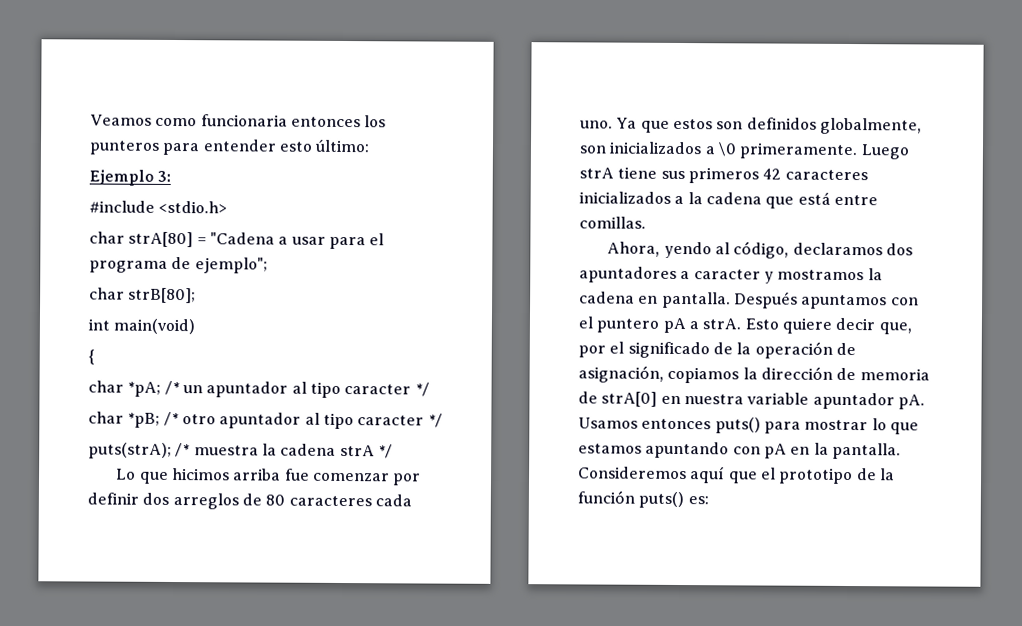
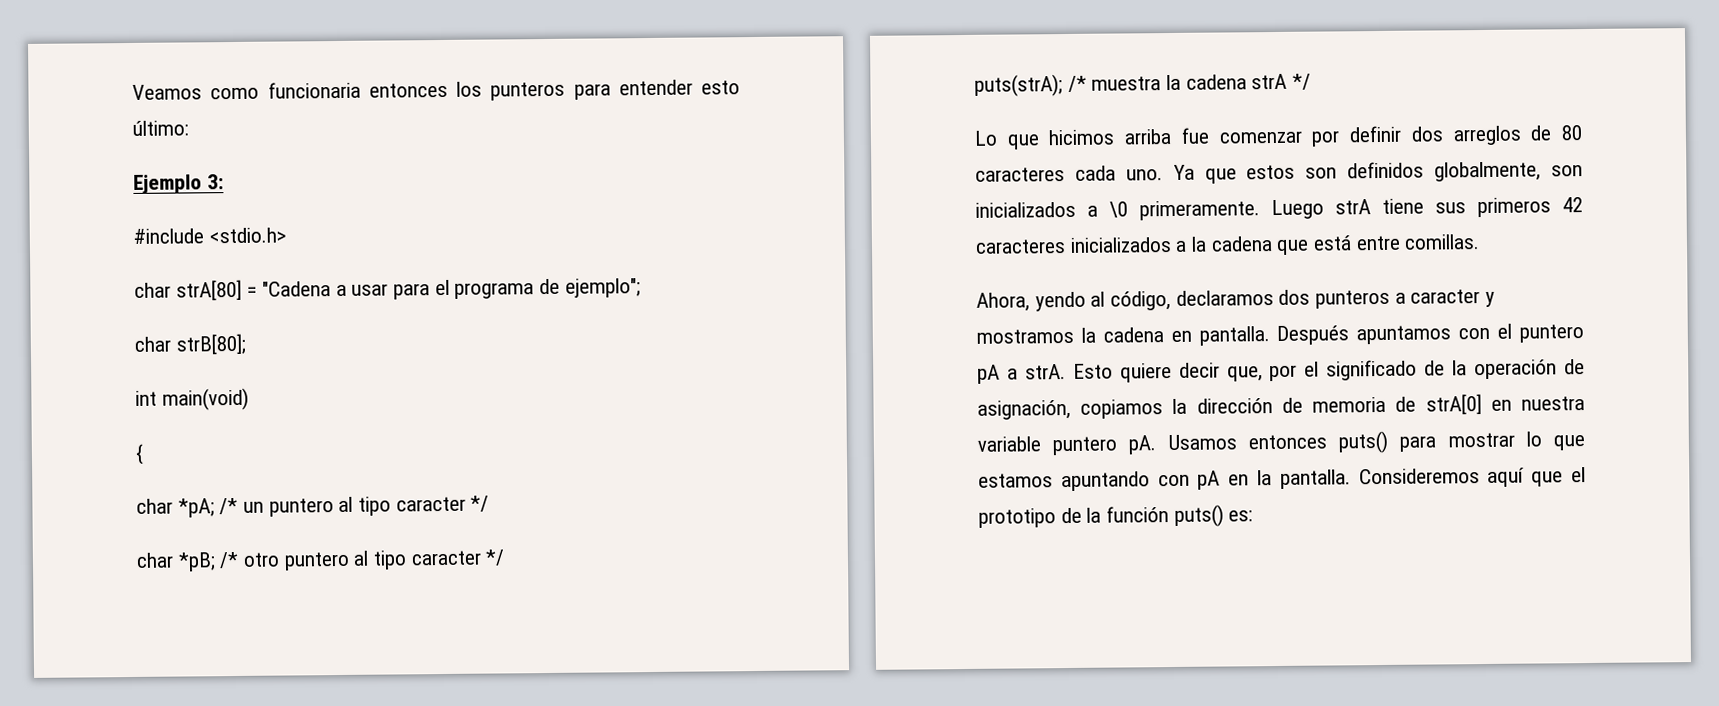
[206,381,289,398] apuntador -> [268,498,334,517] puntero
[219,412,302,429] apuntador -> [283,551,350,571] puntero
[579,266,677,283] apuntadores -> [1315,289,1391,309] punteros
[812,392,895,410] apuntador -> [1052,436,1118,456] puntero

